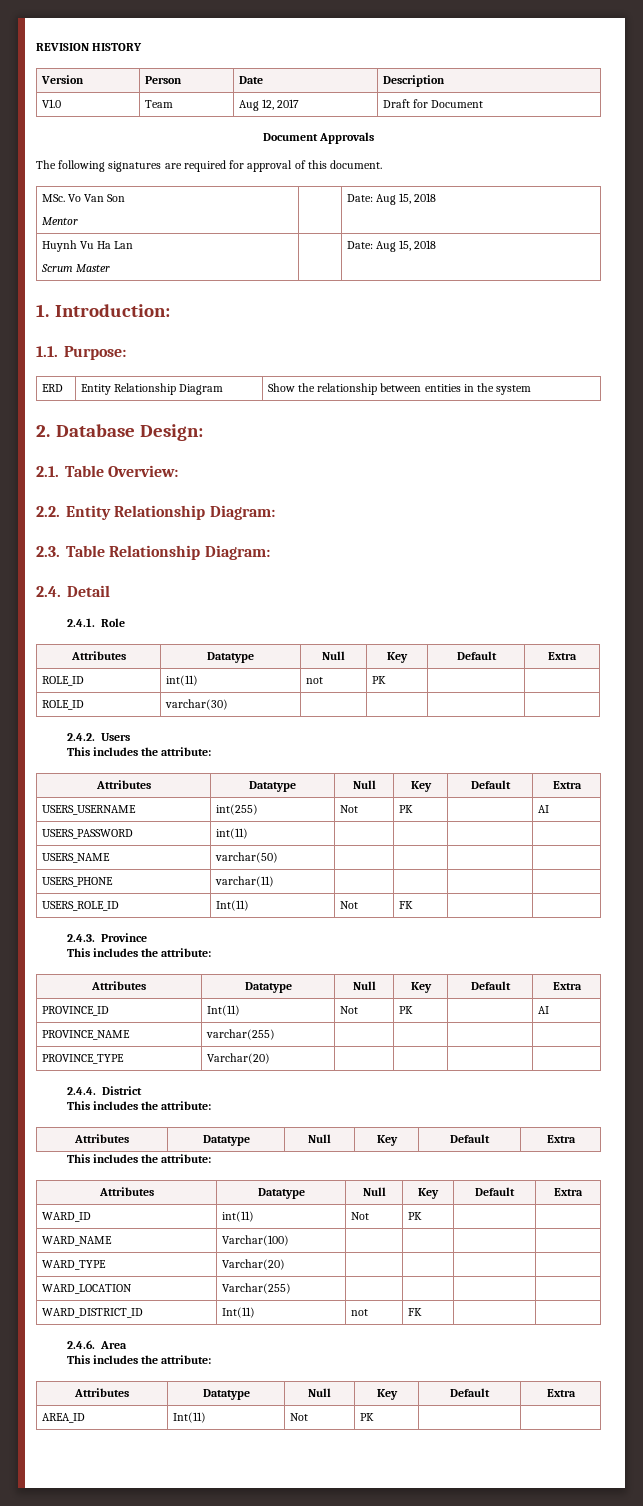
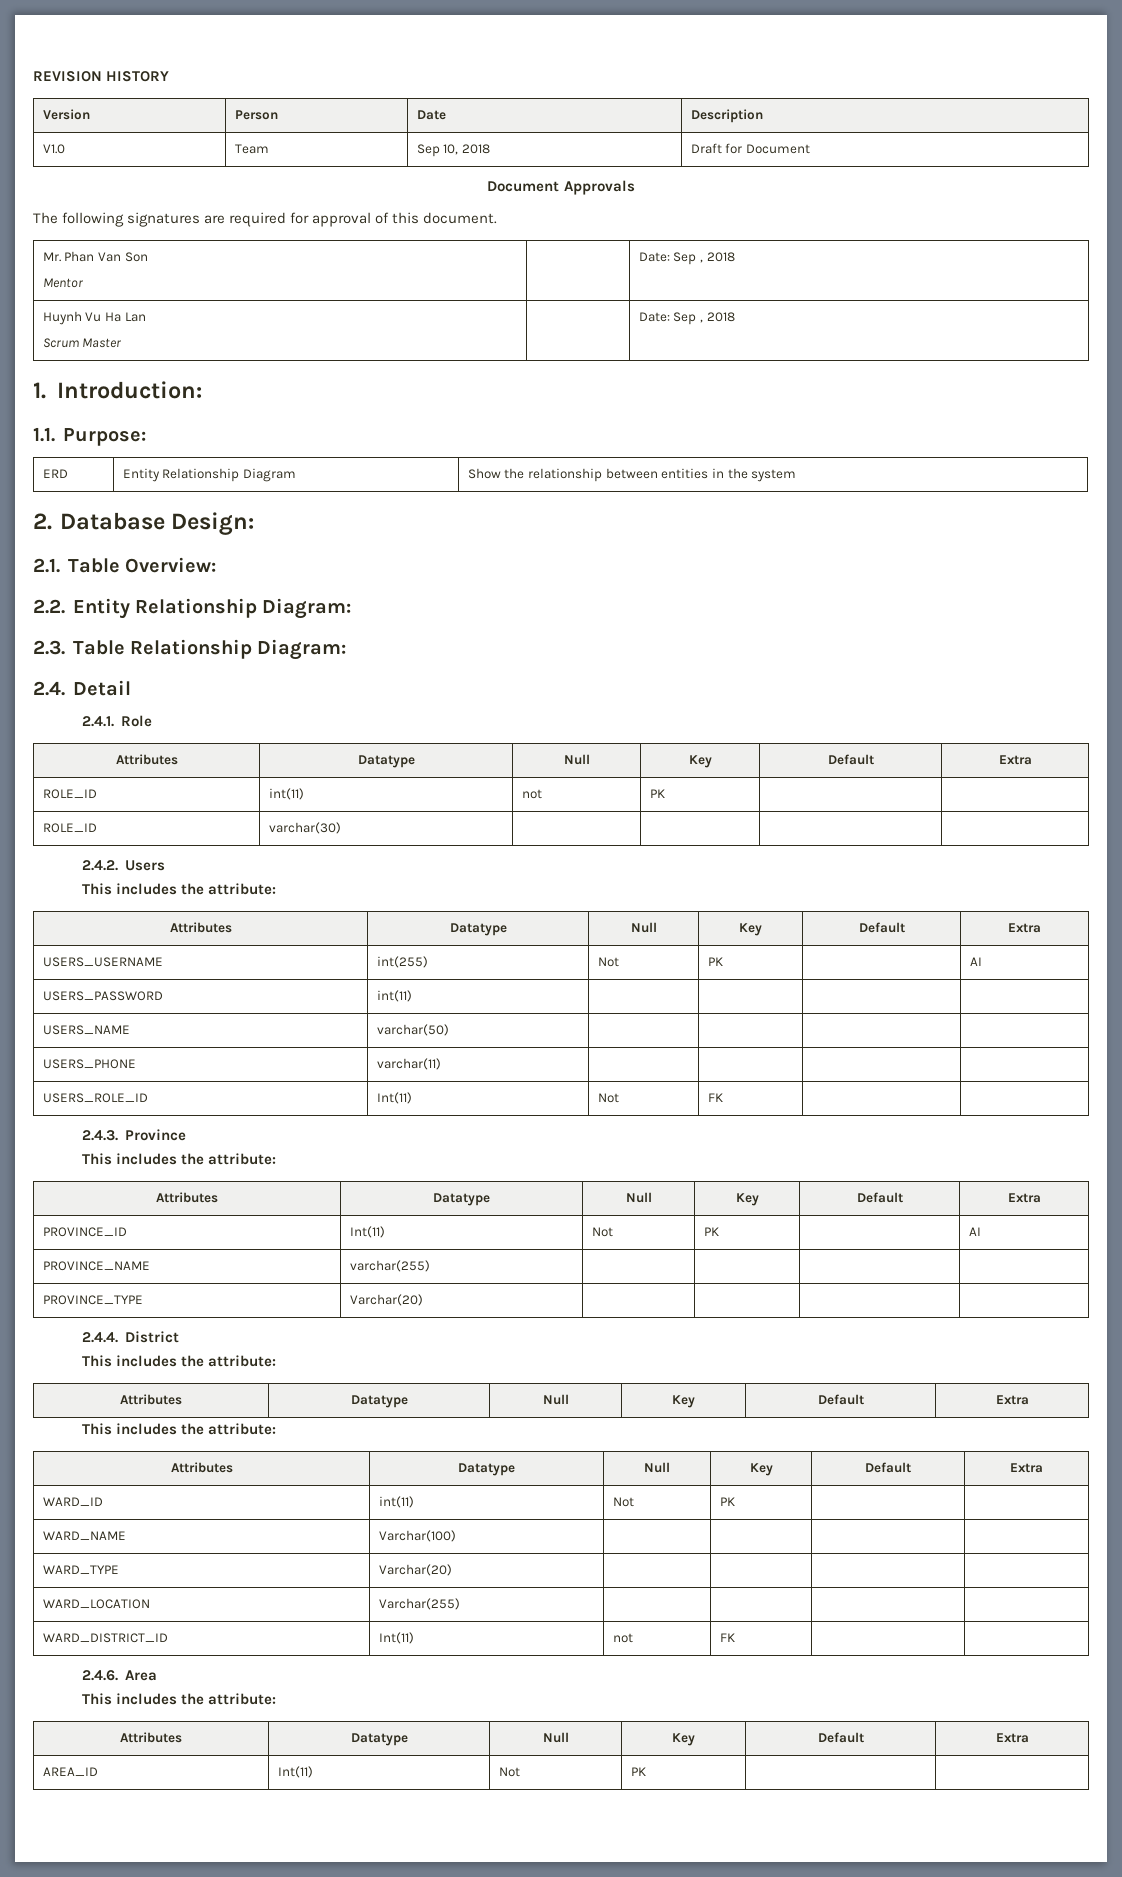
[238,99,300,111] Aug 12, 2017 -> [416,144,490,157] Sep 10, 2018
[41,194,82,202] MSc. Vo -> [42,251,95,262] Mr. Phan
[376,193,412,205] Aug 15, -> [673,252,703,265] Sep ,
[376,240,412,252] Aug 15, -> [673,312,703,325] Sep ,

